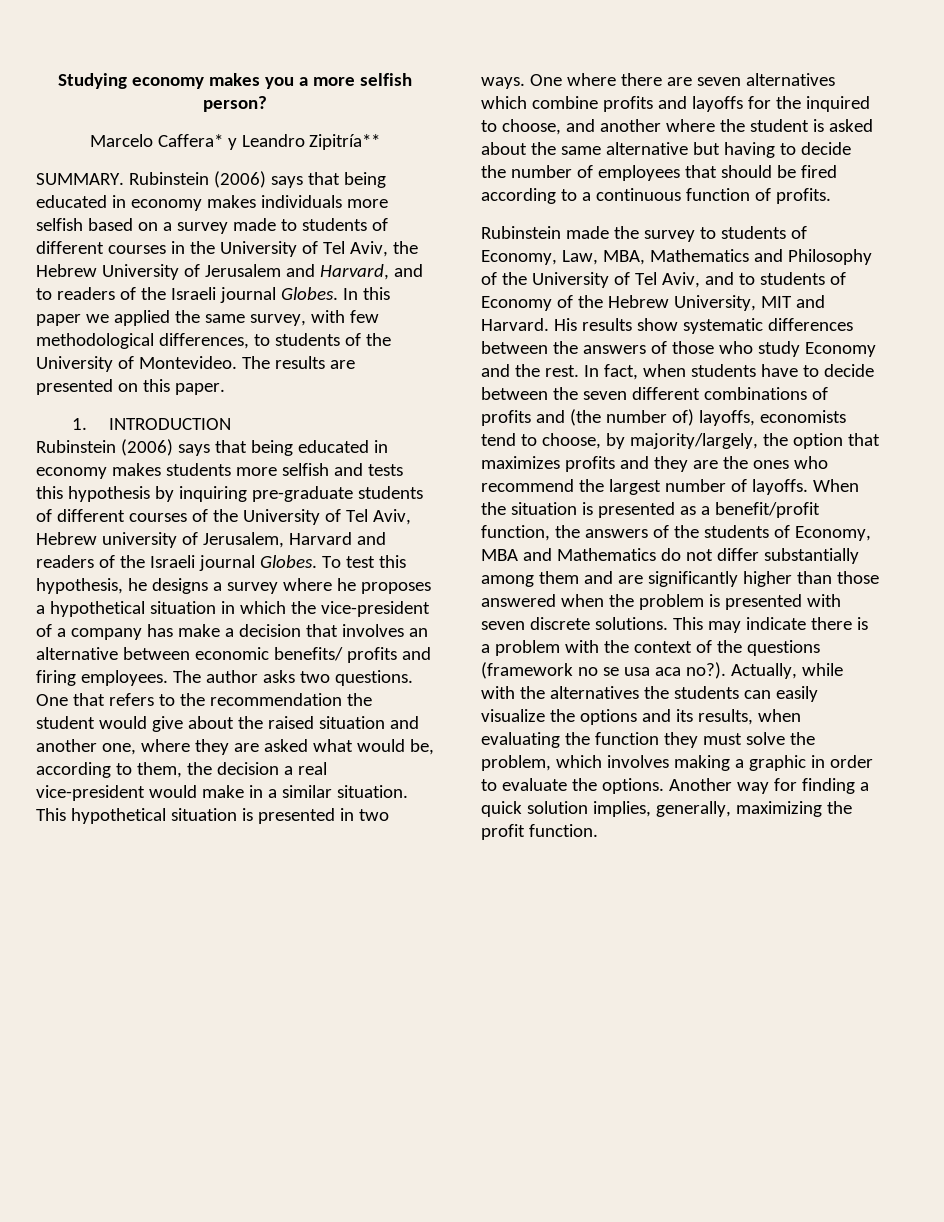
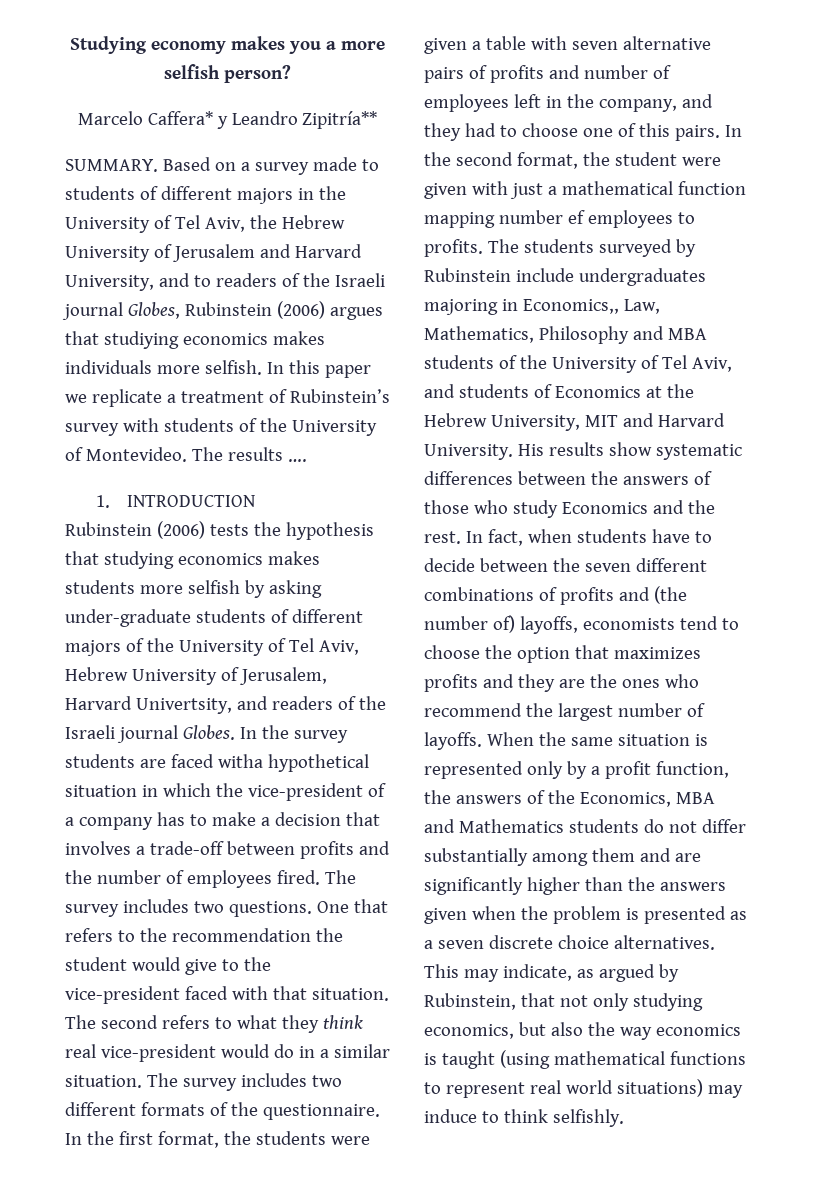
[128,171,386,188] [36,195,388,211] [36,218,133,231] Rubinstein (2006) says that being educated in economy makes individuals more selfish based -> [162,157,211,171] Based
[107,245,166,254] courses -> [236,188,293,204] majors
[319,264,389,280] Harvard, -> [294,244,362,258] [65,275,154,291] Harvard University,
[280,287,390,300] [36,310,379,326] [36,333,270,349] Globes. In this paper we applied the same survey, with few methodological differences, to -> [127,301,383,320] [65,331,325,349] [65,360,371,378] [65,389,390,407] [65,418,159,436] Globes, Rubinstein (2006) argues that studiying economics makes individuals more selfish. In this paper we replicate a treatment of Rubinstein’s survey with
[329,360,355,369] [36,379,225,395] are presented on this paper. -> [287,459,307,462] ….
[177,440,388,456] [36,463,403,479] [36,486,423,502] [36,509,187,522] says that being educated in economy makes students more selfish and tests this hypothesis by inquiring pre-graduate students of different courses -> [209,522,374,540] [65,551,320,569] [65,580,322,598] [65,609,363,627] [65,640,121,656] tests the hypothesis that studying economics makes students more selfish by asking under-graduate students of different majors
[101,532,177,548] university -> [131,669,217,685] University
(352, 538) none -> [135,698,232,714] Univertsity,
[321,555,406,568] [36,578,431,594] [36,605,45,614] To test this hypothesis, he designs a survey where he proposes a -> [239,725,348,743] [65,754,263,768] In the survey students are faced witha
(173, 630) none -> [189,814,207,826] to
[408,628,428,637] [36,647,431,663] [36,670,295,686] an alternative between economic benefits/ profits and firing employees. The author asks -> [135,841,390,859] [65,870,356,888] [65,899,189,917] a trade-off between profits and the number of employees fired. The survey includes
[187,716,419,729] [36,739,434,755] [36,762,293,778] about the raised situation and another one, where they are asked what would be, according to them, the decision a -> [221,957,271,971] [65,986,389,1004] [65,1015,363,1033] to the vice-president faced with that situation. The second refers to what they think
[201,785,244,798] make -> [273,1044,294,1058] do
[36,808,389,824] [481,73,835,89] [481,96,870,112] [481,119,873,135] [481,142,851,158] [481,165,837,181] [481,188,831,204] [481,226,807,242] [481,249,872,265] This hypothetical situation is presented in two ways. One where there are seven alternatives which combine profits and layoffs for the inquired to choose, and another where the student is asked about the same alternative but having to decide the number of employees that should be fired according to a continuous function of profits. // Rubinstein made the survey to students of Economy, Law, MBA, Mathematics and Philosophy -> [146,1073,342,1091] [65,1102,380,1120] [65,1131,370,1148] [424,36,711,54] [424,65,671,83] [424,94,713,112] [424,123,742,141] [424,152,721,169] [424,181,746,199] [424,210,695,228] [424,239,696,257] [424,268,706,286] [424,299,660,315] [424,326,707,344] [424,355,494,369] The survey includes two different formats of the questionnaire. In the first format, the students were given a table with seven alternative pairs of profits and number of employees left in the company, and they had to choose one of this pairs. In the second format, the student were given with just a mathematical function mapping number ef employees to profits. The students surveyed by Rubinstein include undergraduates majoring in Economics,, Law, Mathematics, Philosophy and MBA students
[738,272,846,285] [481,295,573,311] to students of Economy of -> [458,384,662,398] students of Economics at
[481,318,549,331] Harvard. -> [657,413,725,427] [424,444,513,460] Harvard University.
[804,342,876,357] Economy -> [561,502,648,514] Economics
[541,433,758,449] choose, by majority/largely, -> [424,645,480,659] choose
[510,502,820,518] situation is presented as a benefit/profit -> [570,734,708,746] [424,761,651,779] same situation is represented only by a profit
[703,525,871,541] students of Economy, -> [579,792,671,807] Economics,
(656, 554) none -> [568,819,639,833] students
[836,571,879,584] [481,594,556,607] those answered -> [627,877,726,891] [424,908,467,924] the answers given
[806,594,841,607] [481,617,868,633] [481,640,820,656] [481,662,843,679] [481,686,818,702] [481,709,801,725] [481,732,815,748] [481,755,873,771] [481,778,869,794] [481,801,852,817] [481,824,598,840] with seven discrete solutions. This may indicate there is a problem with the context of the questions (framework no se usa aca no?). Actually, while with the alternatives the students can easily visualize the options and its results, when evaluating the function they must solve the problem, which involves making a graphic in order to evaluate the options. Another way for finding a quick solution implies, generally, maximizing the profit function. -> [729,911,747,920] [424,935,715,950] [424,964,679,982] [424,993,703,1011] [424,1022,741,1040] [424,1050,746,1069] [424,1079,743,1098] [424,1109,624,1127] as a seven discrete choice alternatives. This may indicate, as argued by Rubinstein, that not only studying economics, but also the way economics is taught (using mathematical functions to represent real world situations) may induce to think selfishly.

